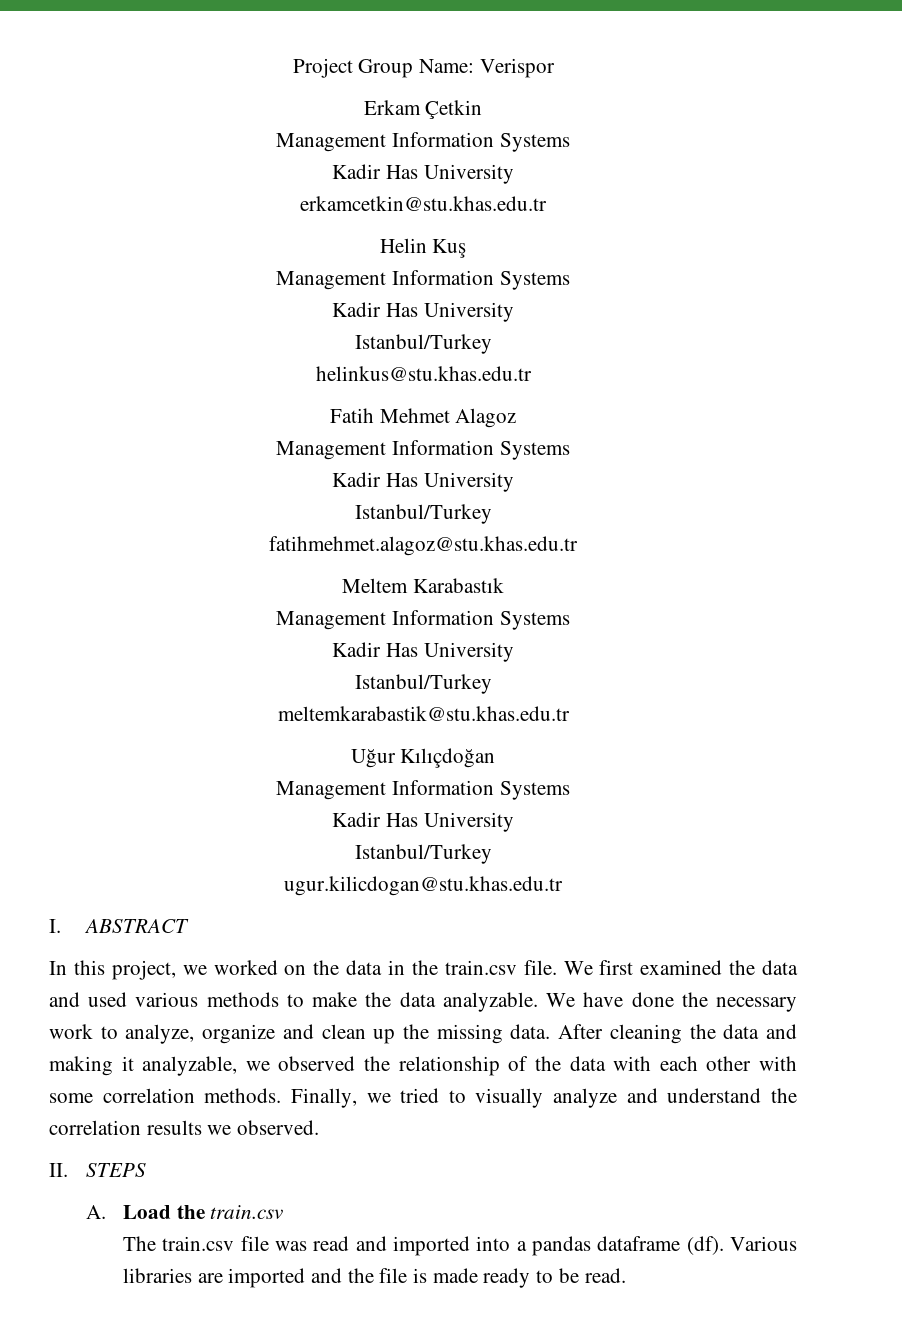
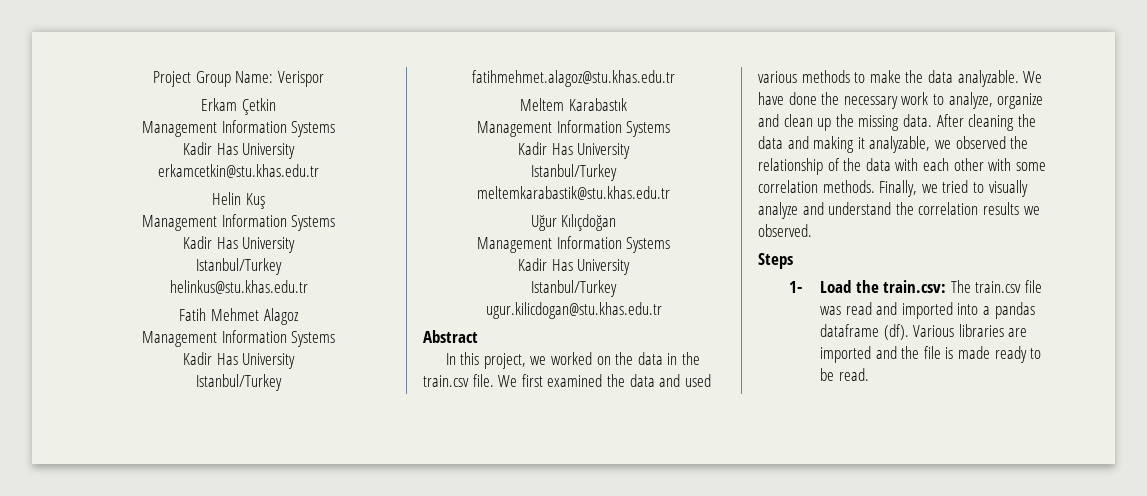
[49,919,190,933] I. ABSTRACT -> [423,330,478,343] Abstract
[49,1163,147,1177] [86,1205,107,1219] II. STEPS // A. -> [758,253,793,269] [788,281,802,293] Steps // 1-
[210,1205,284,1219] train.csv // -> [883,280,947,293] train.csv:

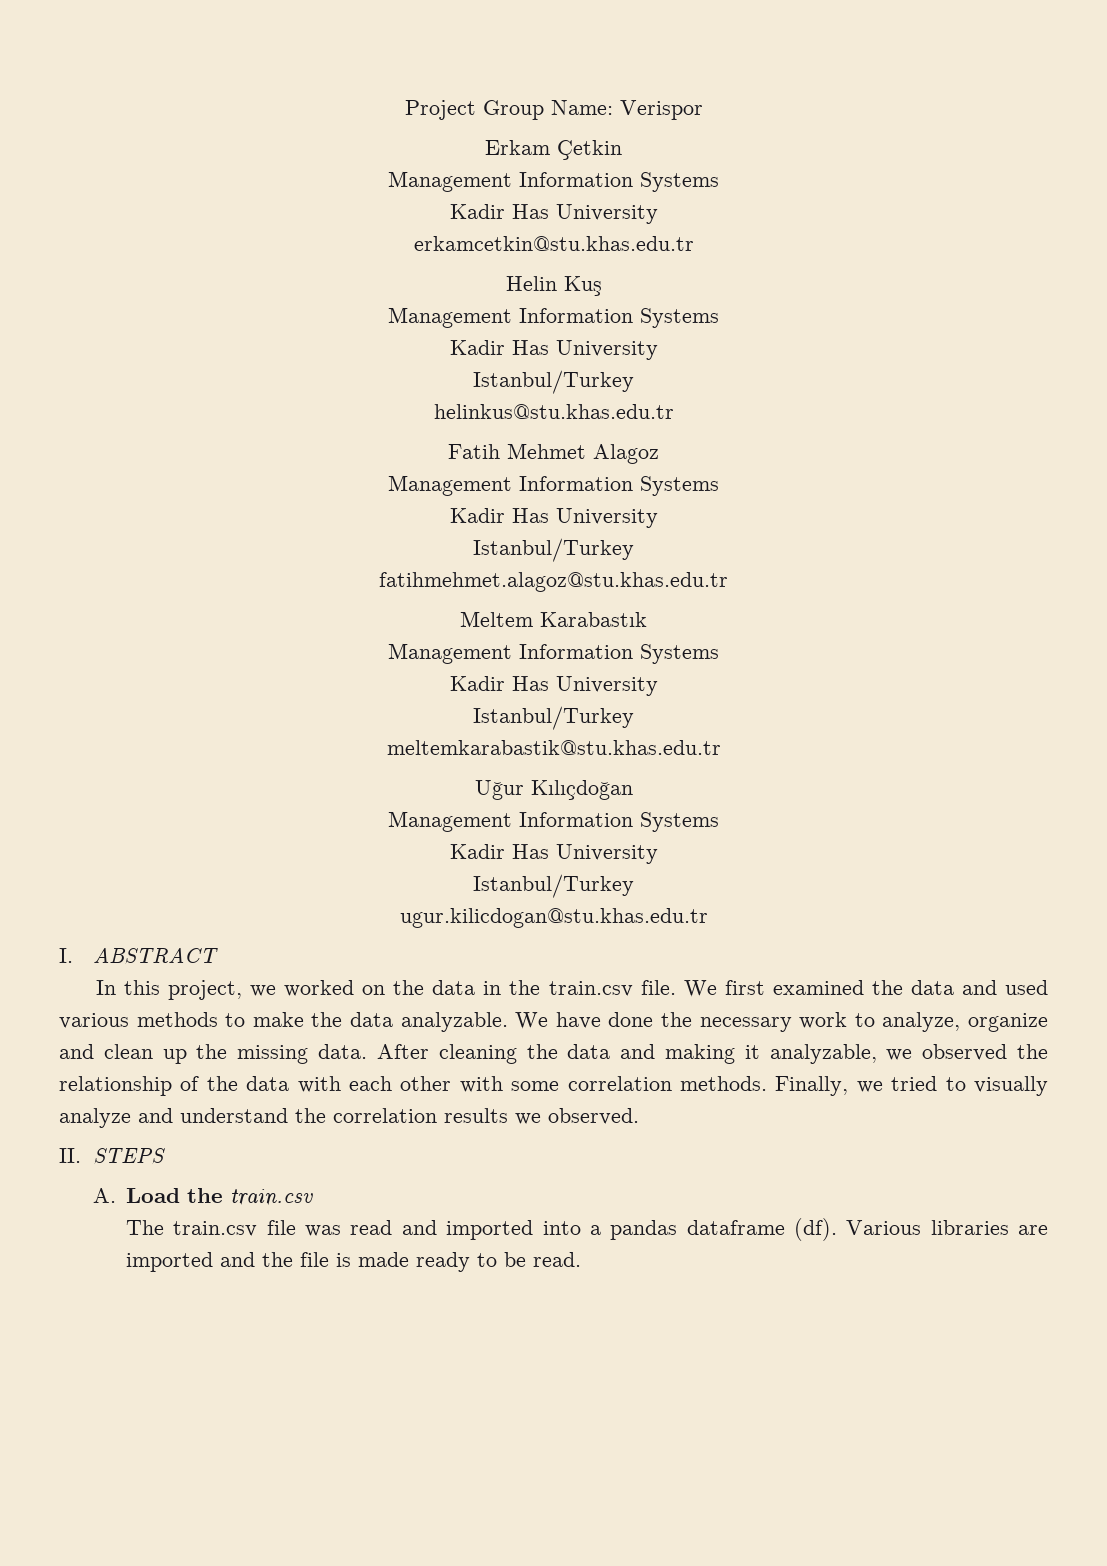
[423,330,478,343] Abstract -> [59,947,218,965] I. ABSTRACT
[758,253,793,269] [788,281,802,293] Steps // 1- -> [59,1148,165,1165] [92,1188,116,1203] II. STEPS // A.
[883,280,947,293] train.csv: -> [230,1189,314,1206] train.csv //

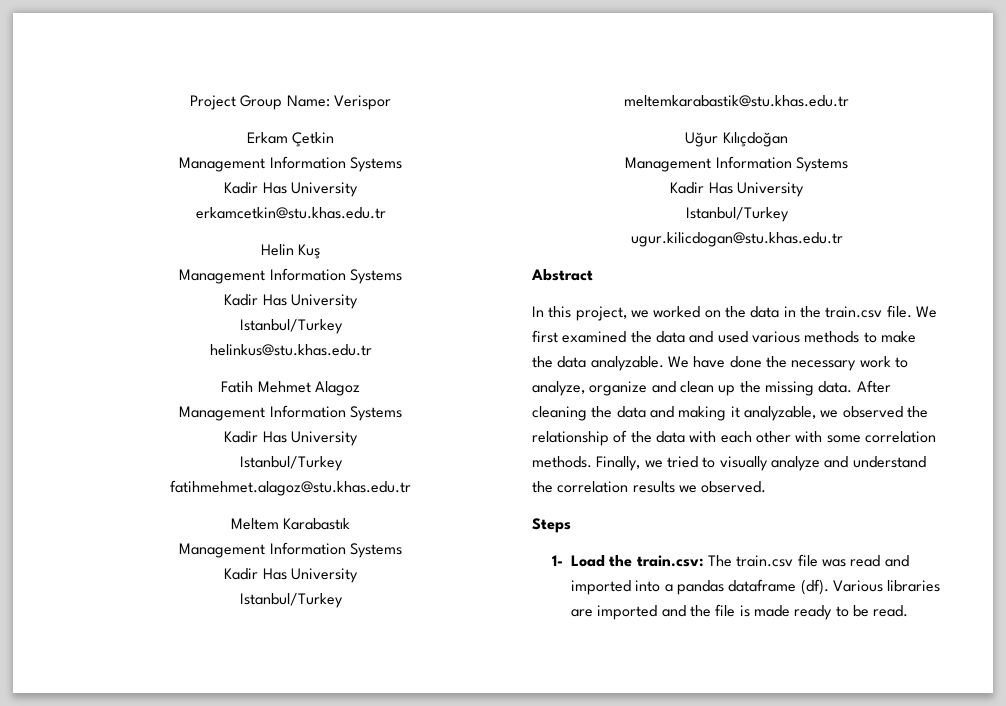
[59,947,218,965] I. ABSTRACT -> [531,269,593,281] Abstract
[59,1148,165,1165] [92,1188,116,1203] II. STEPS // A. -> [532,518,571,533] [551,555,563,566] Steps // 1-
[230,1189,314,1206] train.csv // -> [636,555,704,567] train.csv:

